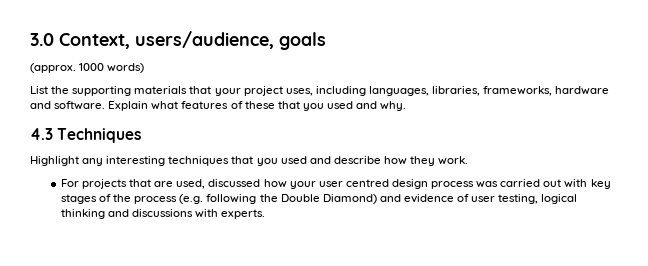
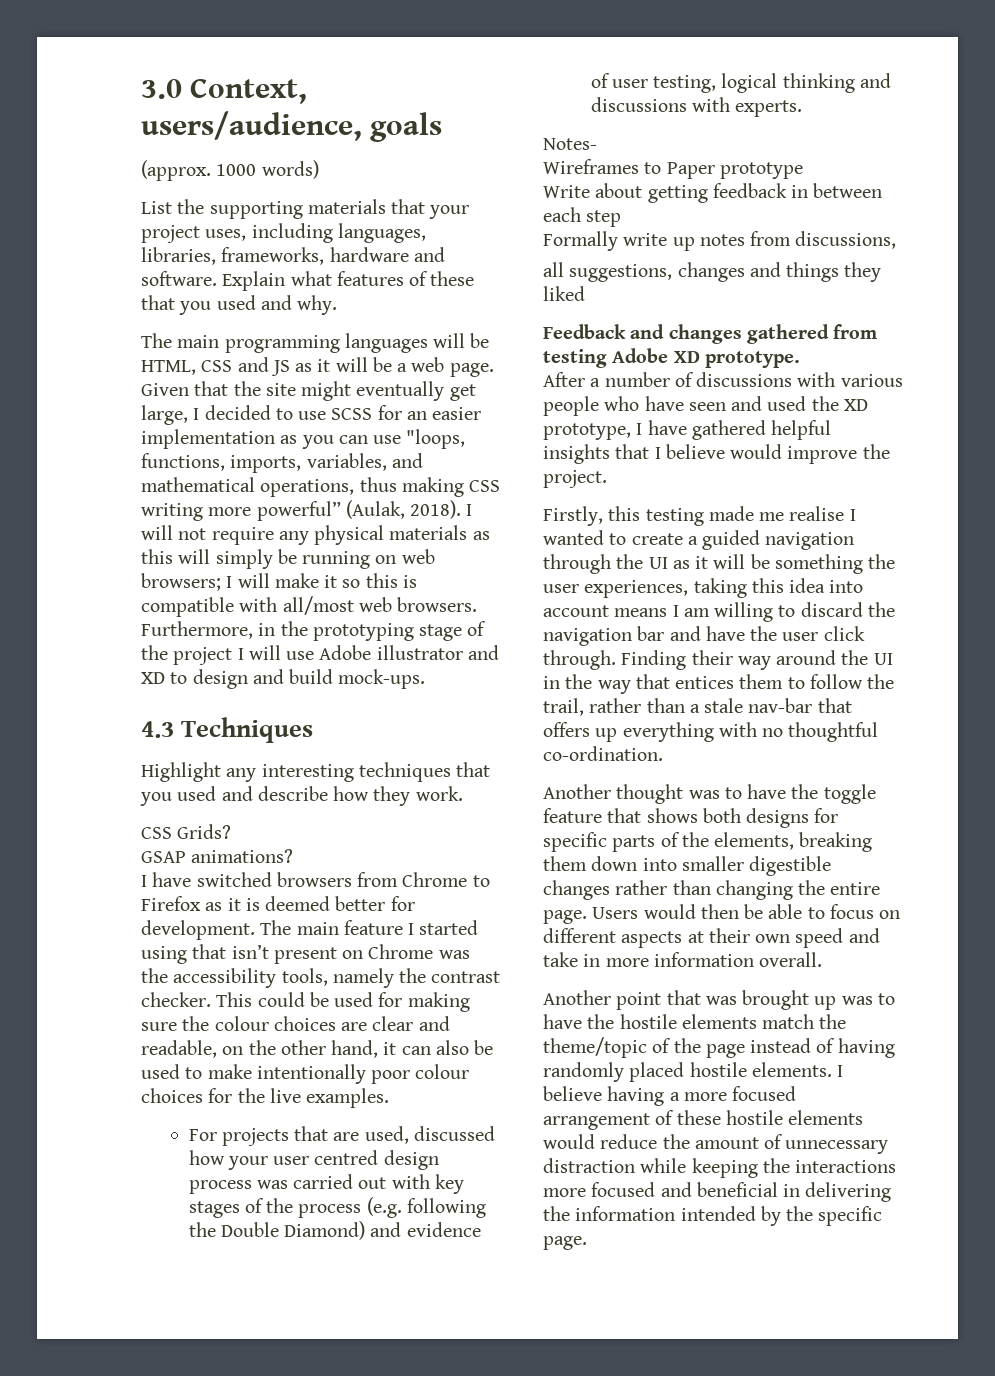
(407, 106) none -> [141,333,490,353] [141,357,494,377] [141,381,476,401] [141,405,482,425] [141,429,466,449] [141,453,423,473] [141,477,501,497] [141,500,473,521] [141,525,490,545] [141,549,435,569] [141,573,417,591] [141,596,478,617] [141,621,487,641] [141,645,499,665] [141,669,426,689] // The main programming languages will be HTML, CSS and JS as it will be a web page. Given that the site might eventually get large, I decided to use SCSS for an easier implementation as you can use "loops, functions, imports, variables, and mathematical operations, thus making CSS writing more powerful” (Aulak, 2018). I will not require any physical materials as this will simply be running on web browsers; I will make it so this is compatible with all/most web browsers. Furthermore, in the prototyping stage of the project I will use Adobe illustrator and XD to design and build mock-ups.
(469, 160) none -> [141,824,232,839] [141,849,294,863] [141,872,490,887] [141,896,415,911] [141,920,479,940] [141,944,470,964] [141,968,501,988] [141,992,470,1012] [141,1016,450,1031] [141,1040,494,1058] [141,1064,470,1084] [141,1088,390,1108] // CSS Grids? // GSAP animations? // I have switched browsers from Chrome to Firefox as it is deemed better for development. The main feature I started using that isn’t present on Chrome was the accessibility tools, namely the contrast checker. This could be used for making sure the colour choices are clear and readable, on the other hand, it can also be used to make intentionally poor colour choices for the live examples.
(266, 214) none -> [543,138,597,150] [543,159,803,179] [543,183,883,203] [543,207,622,227] [543,231,897,251] [543,262,882,282] [543,286,585,301] [543,324,878,344] [543,348,800,368] [543,372,903,387] [543,396,868,416] [543,420,832,440] [543,444,890,464] [543,470,607,488] [543,506,856,526] [543,530,855,550] [543,554,896,574] [543,578,864,598] [543,602,895,622] [543,626,865,646] [543,650,893,670] [543,674,895,694] [543,698,852,716] [543,722,879,742] [543,746,663,761] [543,784,876,804] [543,808,839,828] [543,832,873,852] [543,856,832,876] [543,880,881,900] [543,904,901,924] [543,928,880,948] [543,952,823,967] [543,990,895,1010] [543,1014,847,1029] [543,1037,895,1058] [543,1062,844,1082] [543,1086,797,1106] [543,1110,864,1130] [543,1134,889,1154] [543,1158,897,1178] [543,1182,892,1202] [543,1206,883,1226] [543,1236,587,1250] // Notes- // Wireframes to Paper prototype // Write about getting feedback in between each step // Formally write up notes from discussions, // all suggestions, changes and things they liked // Feedback and changes gathered from testing Adobe XD prototype. // After a number of discussions with various people who have seen and used the XD prototype, I have gathered helpful insights that I believe would improve the project. // Firstly, this testing made me realise I wanted to create a guided navigation through the UI as it will be something the user experiences, taking this idea into account means I am willing to discard the navigation bar and have the user click through. Finding their way around the UI in the way that entices them to follow the trail, rather than a stale nav-bar that offers up everything with no thoughtful co-ordination. // Another thought was to have the toggle feature that shows both designs for specific parts of the elements, breaking them down into smaller digestible changes rather than changing the entire page. Users would then be able to focus on different aspects at their own speed and take in more information overall. // Another point that was brought up was to have the hostile elements match the theme/topic of the page instead of having randomly placed hostile elements. I believe having a more focused arrangement of these hostile elements would reduce the amount of unnecessary distraction while keeping the interactions more focused and beneficial in delivering the information intended by the specific page.

